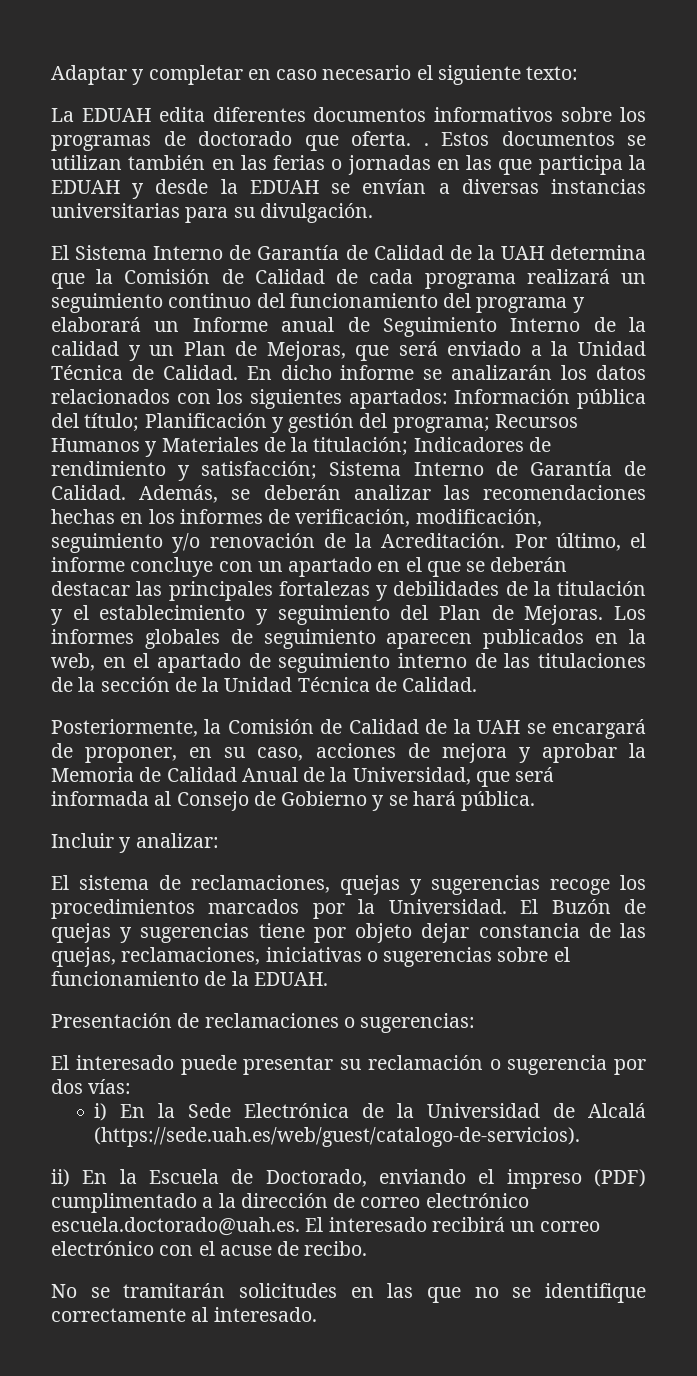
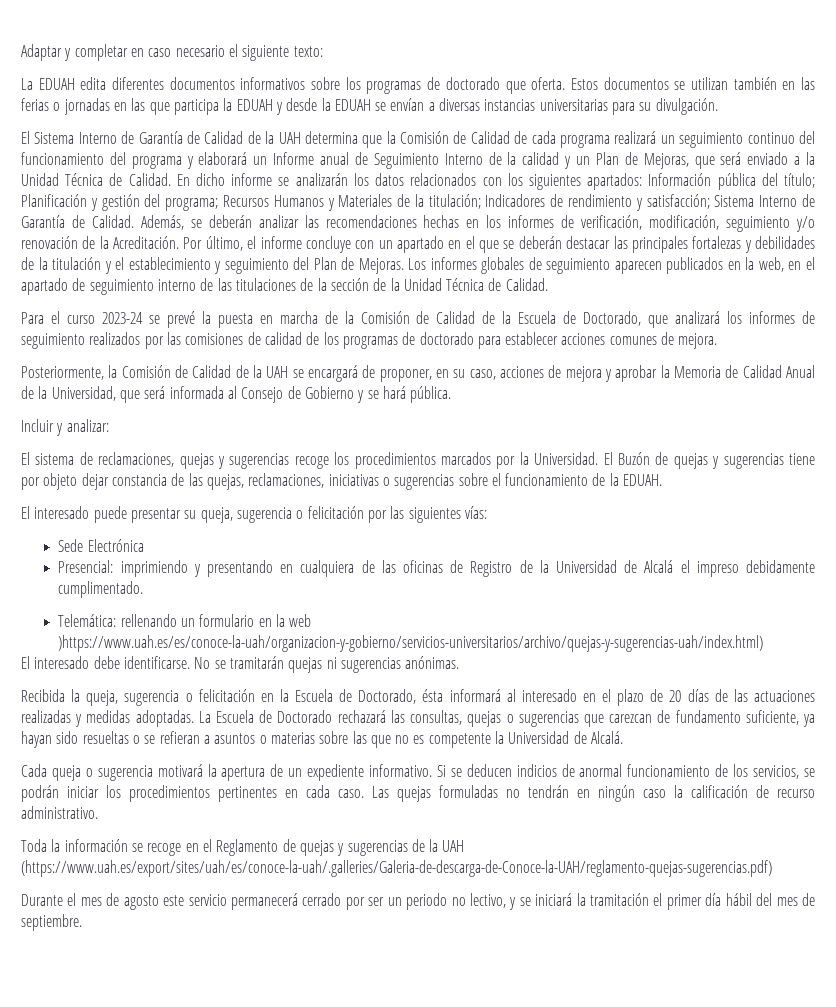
[423,143,429,146] . -> (566, 83) none
(478, 684) none -> [21,311,816,328] [21,332,718,349] // Para el curso 2023-24 se prevé la puesta en marcha de la Comisión de Calidad de la Escuela de Doctorado, que analizará los informes de seguimiento realizados por las comisiones de calidad de los programas de doctorado para establecer acciones comunes de mejora.
[51,1013,476,1033] // Presentación de reclamaciones o sugerencias: -> (663, 480) none
[367,1055,646,1075] [51,1079,132,1094] [94,1103,350,1121] reclamación o sugerencia por dos vías: // i) En la Sede Electrónica -> [200,506,487,523] [58,539,144,552] [58,560,513,577] queja, sugerencia o felicitación por las siguientes vías: // Sede Electrónica // Presencial: imprimiendo y presentando en cualquiera de las oficinas de Registro
[94,1127,581,1147] [51,1169,646,1189] [51,1193,529,1213] [51,1217,601,1236] [51,1241,368,1256] [51,1283,647,1303] [51,1307,317,1322] (https://sede.uah.es/web/guest/catalogo-de-servicios). // ii) En la Escuela de Doctorado, enviando el impreso (PDF) cumplimentado a la dirección de correo electrónico escuela.doctorado@uah.es. El interesado recibirá un correo electrónico con el acuse de recibo. // No se tramitarán solicitudes en las que no se identifique correctamente al interesado. -> [680,560,815,577] [58,581,144,598] [58,614,312,627] [58,635,764,652] [21,656,460,673] [21,689,816,706] [21,710,815,727] [21,731,624,748] [21,764,816,781] [21,785,815,802] [21,806,98,819] [21,839,465,856] [21,860,772,877] [21,893,815,910] [21,914,82,931] el impreso debidamente cumplimentado. // Telemática: rellenando un formulario en la web )https://www.uah.es/es/conoce-la-uah/organizacion-y-gobierno/servicios-universitarios/archivo/quejas-y-sugerencias-uah/index.html) // El interesado debe identificarse. No se tramitarán quejas ni sugerencias anónimas. // Recibida la queja, sugerencia o felicitación en la Escuela de Doctorado, ésta informará al interesado en el plazo de 20 días de las actuaciones realizadas y medidas adoptadas. La Escuela de Doctorado rechazará las consultas, quejas o sugerencias que carezcan de fundamento suficiente, ya hayan sido resueltas o se refieran a asuntos o materias sobre las que no es competente la Universidad de Alcalá. // Cada queja o sugerencia motivará la apertura de un expediente informativo. Si se deducen indicios de anormal funcionamiento de los servicios, se podrán iniciar los procedimientos pertinentes en cada caso. Las quejas formuladas no tendrán en ningún caso la calificación de recurso administrativo. // Toda la información se recoge en el Reglamento de quejas y sugerencias de la UAH (https://www.uah.es/export/sites/uah/es/conoce-la-uah/.galleries/Galeria-de-descarga-de-Conoce-la-UAH/reglamento-quejas-sugerencias.pdf) // Durante el mes de agosto este servicio permanecerá cerrado por ser un periodo no lectivo, y se iniciará la tramitación el primer día hábil del mes de septiembre.

